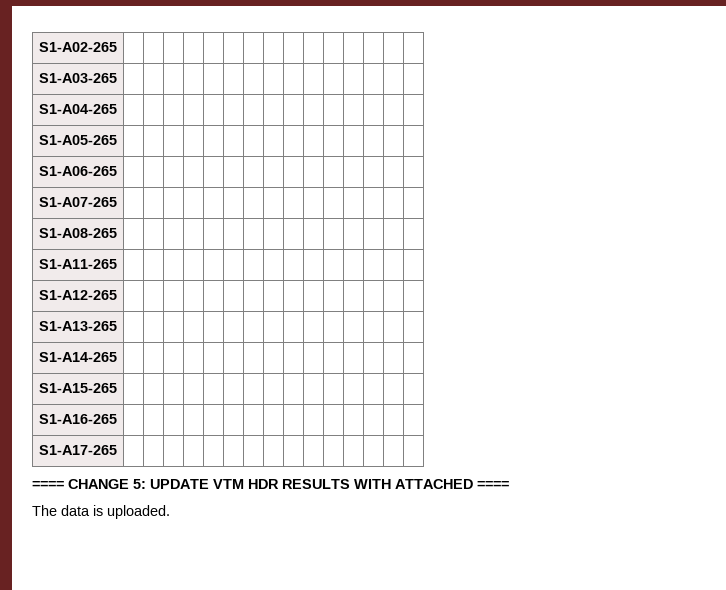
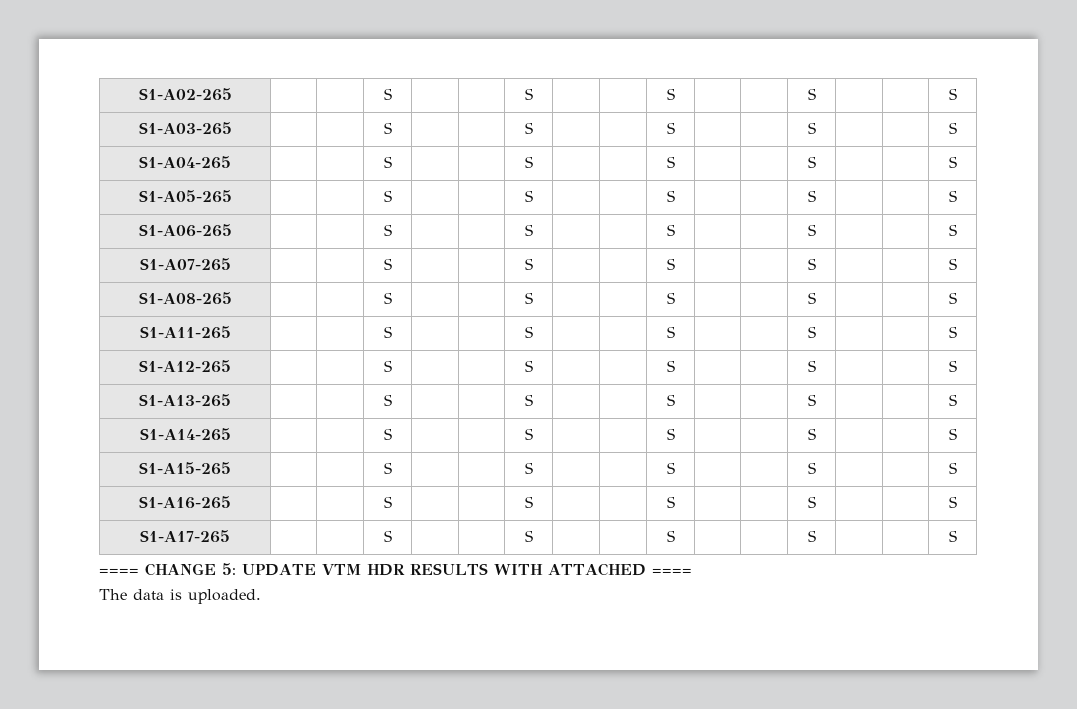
[39,73,117,83] [39,104,117,114] [39,135,117,145] [39,166,117,176] [39,197,117,207] [39,228,117,238] [39,259,117,269] [39,290,117,300] [39,321,117,331] [39,352,117,362] [39,383,117,393] [39,414,117,424] [39,445,117,455] | | | | | | | | | | | | // S1-A03-265 | | | | | | | | | | | | | | | // S1-A04-265 | | | | | | | | | | | | | | | // S1-A05-265 | | | | | | | | | | | | | | | // S1-A06-265 | | | | | | | | | | | | | | | // S1-A07-265 | | | | | | | | | | | | | | | // S1-A08-265 | | | | | | | | | | | | | | | // S1-A11-265 | | | | | | | | | | | | | | | // S1-A12-265 | | | | | | | | | | | | | | | // S1-A13-265 | | | | | | | | | | | | | | | // S1-A14-265 | | | | | | | | | | | | | | | // S1-A15-265 | | | | | | | | | | | | | | | // S1-A16-265 | | | | | | | | | | | | | | | // S1-A17-265 | | | | | | | | | | | | | | | -> [383,88,392,100] [524,88,533,100] [666,88,675,100] [807,88,816,100] [948,88,957,100] [138,122,232,135] [383,122,392,134] [524,122,533,134] [666,122,675,134] [807,122,816,134] [948,122,957,134] [139,156,231,169] [383,156,392,168] [524,156,533,168] [666,156,675,168] [807,156,816,168] [948,156,957,168] [138,190,232,203] [383,190,392,202] [524,190,533,202] [666,190,675,202] [807,190,816,202] [948,190,957,202] [138,224,232,237] [383,224,392,236] [524,224,533,236] [666,224,675,236] [807,224,816,236] [948,224,957,236] [139,258,231,271] [383,258,392,270] [524,258,533,270] [666,258,675,270] [807,258,816,270] [948,258,957,270] [138,292,232,305] [383,292,392,304] [524,292,533,304] [666,292,675,304] [807,292,816,304] [948,292,957,304] [139,326,231,339] [383,326,392,338] [524,326,533,338] [666,326,675,338] [807,326,816,338] [948,326,957,338] [139,360,231,373] [383,360,392,372] [524,360,533,372] [666,360,675,372] [807,360,816,372] [948,360,957,372] [139,394,231,407] [383,394,392,406] [524,394,533,406] [666,394,675,406] [807,394,816,406] [948,394,957,406] [139,428,231,441] [383,428,392,440] [524,428,533,440] [666,428,675,440] [807,428,816,440] [948,428,957,440] [139,462,231,475] [383,462,392,474] [524,462,533,474] [666,462,675,474] [807,462,816,474] [948,462,957,474] [139,496,231,509] [383,496,392,508] [524,496,533,508] [666,496,675,508] [807,496,816,508] [948,496,957,508] [140,530,230,543] [383,530,392,542] [524,530,533,542] [666,530,675,542] [807,530,816,542] [948,530,957,542] S | | | S | | | S | | | S | | | S // S1-A03-265 | | | S | | | S | | | S | | | S | | | S // S1-A04-265 | | | S | | | S | | | S | | | S | | | S // S1-A05-265 | | | S | | | S | | | S | | | S | | | S // S1-A06-265 | | | S | | | S | | | S | | | S | | | S // S1-A07-265 | | | S | | | S | | | S | | | S | | | S // S1-A08-265 | | | S | | | S | | | S | | | S | | | S // S1-A11-265 | | | S | | | S | | | S | | | S | | | S // S1-A12-265 | | | S | | | S | | | S | | | S | | | S // S1-A13-265 | | | S | | | S | | | S | | | S | | | S // S1-A14-265 | | | S | | | S | | | S | | | S | | | S // S1-A15-265 | | | S | | | S | | | S | | | S | | | S // S1-A16-265 | | | S | | | S | | | S | | | S | | | S // S1-A17-265 | | | S | | | S | | | S | | | S | | | S

